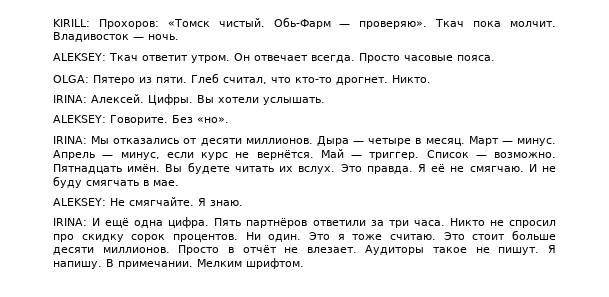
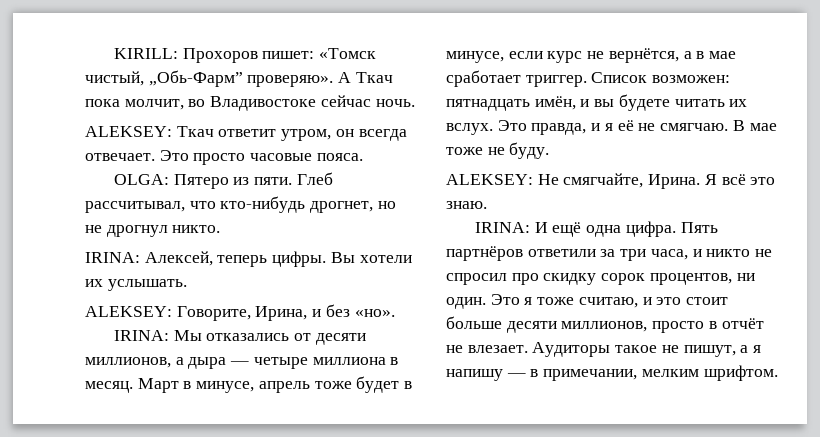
[98,17,557,29] [53,32,179,42] [53,53,400,63] Прохоров: «Томск чистый. Обь-Фарм — проверяю». Ткач пока молчит. Владивосток — ночь. // ALEKSEY: Ткач ответит утром. Он отвечает всегда. Просто -> [182,48,377,63] [85,70,393,87] [85,95,415,111] [85,126,407,141] [85,150,246,165] Прохоров пишет: «Томск чистый, „Обь-Фарм” проверяю». А Ткач пока молчит, во Владивостоке сейчас ночь. // ALEKSEY: Ткач ответит утром, он всегда отвечает. Это просто
[223,75,431,85] [53,94,193,105] считал, что кто-то дрогнет. Никто. // IRINA: Алексей. Цифры. -> [85,196,396,213] [85,225,221,237] [85,251,327,267] рассчитывал, что кто-нибудь дрогнет, но не дрогнул никто. // IRINA: Алексей, теперь цифры.
(259, 100) none -> [85,279,103,287] их
[109,115,193,125] Говорите. Без -> [176,304,350,321] Говорите, Ирина, и без
[245,136,349,146] миллионов. Дыра -> [85,357,227,369] миллионов, а дыра
(412, 142) none -> [312,357,386,365] миллиона
[501,138,556,146] [53,149,556,160] [53,164,183,174] — минус. Апрель — минус, если курс не вернётся. Май — триггер. Список — возможно. Пятнадцать имён. Вы -> [183,376,413,393] [446,48,737,63] [446,70,731,87] [446,96,615,111] в минусе, апрель тоже будет в минусе, если курс не вернётся, а в мае сработает триггер. Список возможен: пятнадцать имён, и вы
[366,164,557,174] [53,176,179,188] [53,197,206,206] правда. Я её не смягчаю. И не буду смягчать в мае. // ALEKSEY: Не смягчайте. Я -> [531,120,777,135] [446,142,550,159] [446,173,776,189] правда, и я её не смягчаю. В мае тоже не буду. // ALEKSEY: Не смягчайте, Ирина. Я всё это
[413,218,485,226] часа. Никто -> [650,249,751,260] часа, и никто
[173,232,261,242] процентов. Ни -> [649,273,755,285] процентов, ни
[390,232,465,240] считаю. Это -> [578,297,682,308] считаю, и это
[102,245,220,255] миллионов. Просто -> [561,321,705,333] миллионов, просто
[498,245,556,255] [53,259,242,269] пишут. Я напишу. В примечании. Мелким -> [683,345,762,357] [446,369,699,381] пишут, а я напишу — в примечании, мелким

